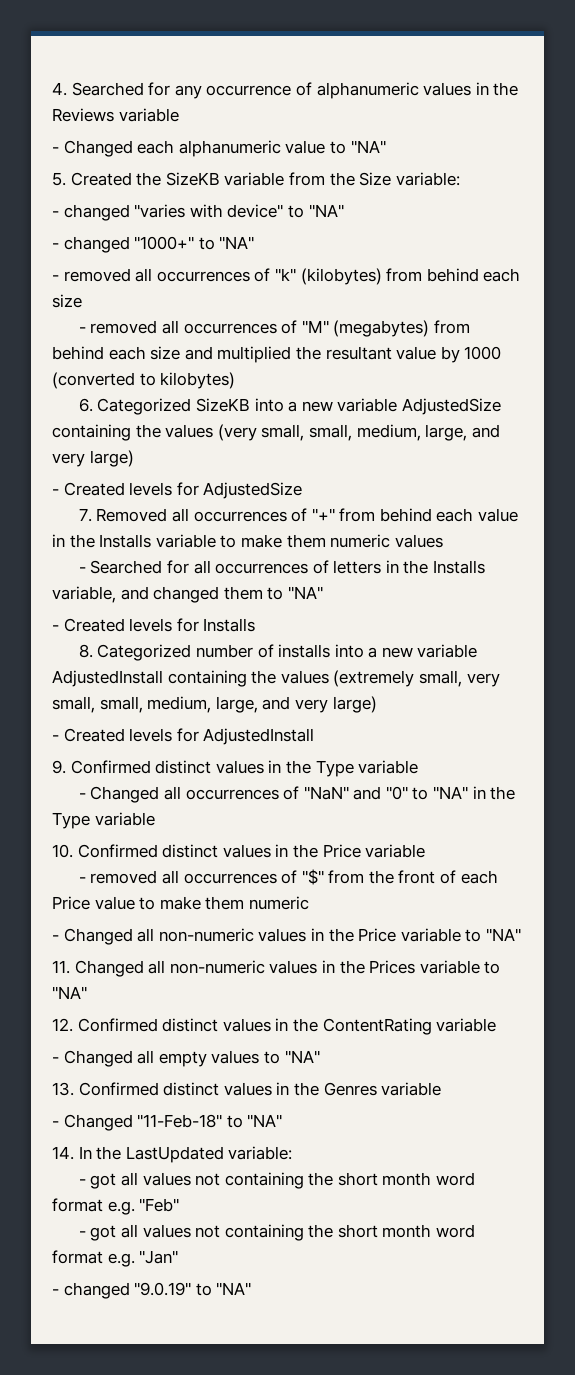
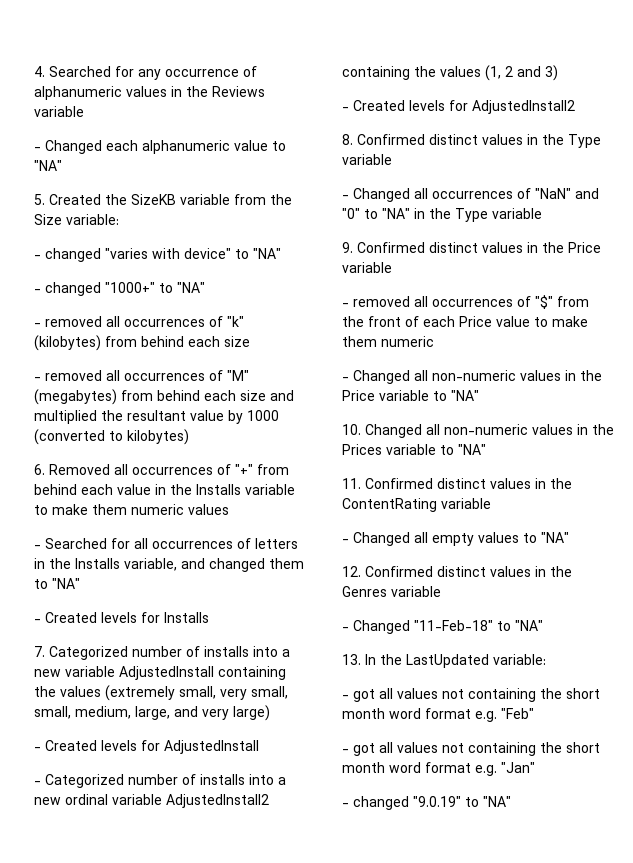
[97,398,501,415] [52,424,500,441] [52,450,134,467] [52,482,303,499] [78,508,92,522] Categorized SizeKB into a new variable AdjustedSize containing the values (very small, small, medium, large, and very large) // - Created levels for AdjustedSize // 7. -> (45, 469) none
[78,644,93,658] 8. -> [34,646,45,657] 7.
[52,760,66,774] 9. -> [34,774,286,788] [34,794,269,808] [342,65,558,81] [342,100,575,114] [342,134,353,145] - Categorized number of installs into a new ordinal variable AdjustedInstall2 containing the values (1, 2 and 3) // - Created levels for AdjustedInstall2 // 8.
[52,844,73,858] 10. -> [342,242,353,253] 9.
[52,960,70,974] 11. -> [342,424,361,435] 10.
[52,1018,73,1032] 12. -> [342,478,361,489] 11.
[52,1082,74,1096] 13. -> [342,566,361,577] 12.
[52,1146,74,1160] 14. -> [342,654,361,665] 13.

